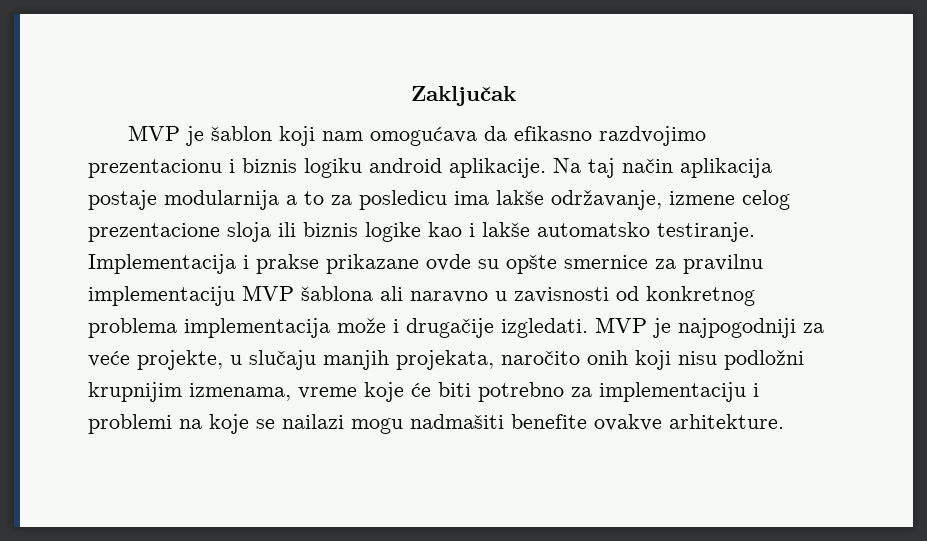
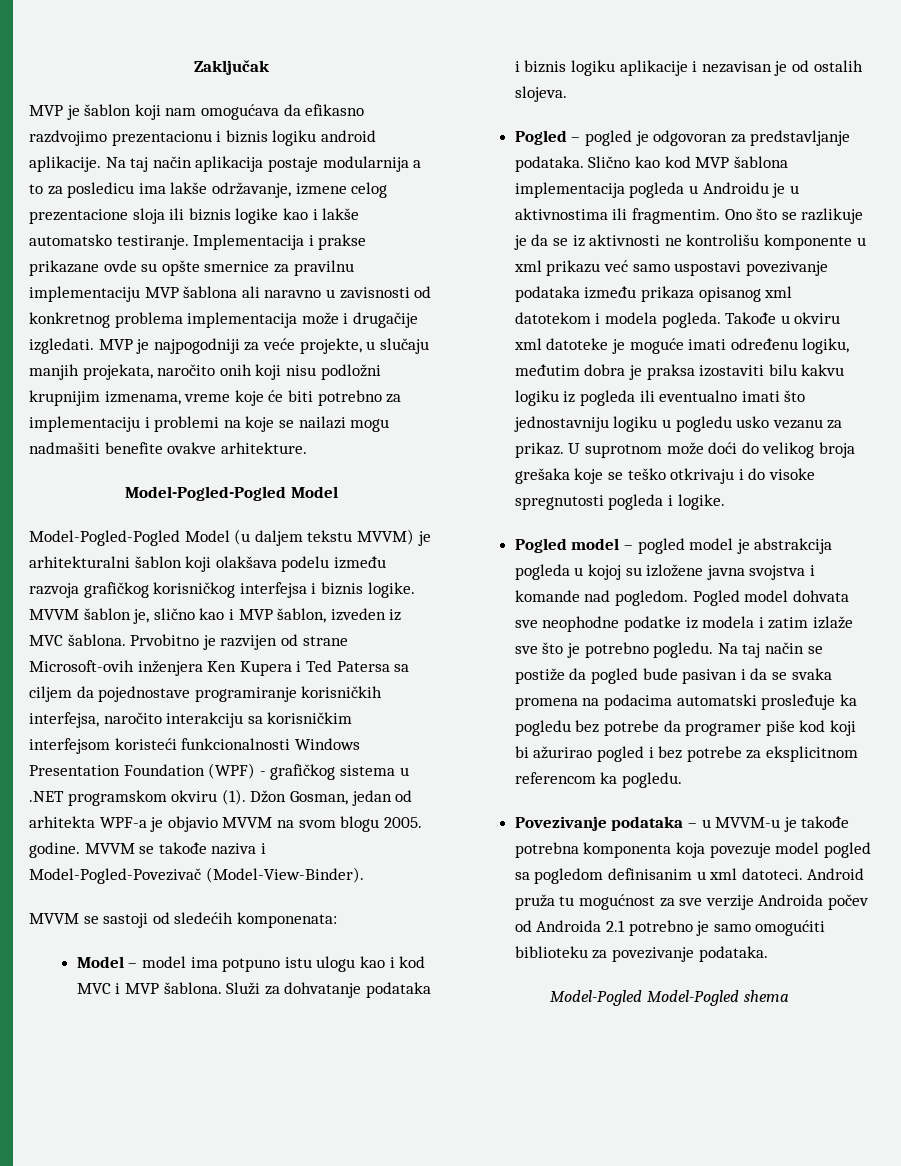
(784, 421) none -> [125,486,338,501] [29,529,431,546] [29,556,386,572] [29,582,415,598] [29,608,402,624] [29,634,348,650] [29,660,410,676] [29,686,383,702] [29,712,353,728] [29,738,360,754] [29,763,409,780] [29,789,413,806] [29,816,422,832] [29,842,266,858] [29,867,364,884] [29,912,337,928] [76,956,426,972] [76,982,432,998] [514,60,863,76] [514,86,567,102] [514,130,851,146] [514,156,788,172] [514,182,799,198] [514,208,864,224] [513,234,866,250] [513,260,828,276] [514,286,793,302] [514,312,841,328] [513,338,850,354] [514,364,845,380] [514,390,806,406] [513,416,843,432] [514,442,856,458] [514,468,816,484] [514,494,725,510] [514,538,833,554] [514,564,816,580] [514,590,849,606] [514,616,854,632] [514,642,823,658] [514,668,832,684] [514,694,857,710] [514,720,857,736] [514,746,859,762] [514,772,683,788] [514,816,850,832] [514,842,871,858] [514,868,865,884] [514,894,870,910] [514,920,826,936] [514,946,768,962] [550,990,789,1006] // Model-Pogled-Pogled Model // Model-Pogled-Pogled Model (u daljem tekstu MVVM) je arhitekturalni šablon koji olakšava podelu između razvoja grafičkog korisničkog interfejsa i biznis logike. MVVM šablon je, slično kao i MVP šablon, izveden iz MVC šablona. Prvobitno je razvijen od strane Microsoft-ovih inženjera Ken Kupera i Ted Patersa sa ciljem da pojednostave programiranje korisničkih interfejsa, naročito interakciju sa korisničkim interfejsom koristeći funkcionalnosti Windows Presentation Foundation (WPF) - grafičkog sistema u .NET programskom okviru (1). Džon Gosman, jedan od arhitekta WPF-a je objavio MVVM na svom blogu 2005. godine. MVVM se takođe naziva i Model-Pogled-Povezivač (Model-View-Binder). // MVVM se sastoji od sledećih komponenata: // Model – model ima potpuno istu ulogu kao i kod MVC i MVP šablona. Služi za dohvatanje podataka i biznis logiku aplikacije i nezavisan je od ostalih slojeva. // Pogled – pogled je odgovoran za predstavljanje podataka. Slično kao kod MVP šablona implementacija pogleda u Androidu je u aktivnostima ili fragmentim. Ono što se razlikuje je da se iz aktivnosti ne kontrolišu komponente u xml prikazu već samo uspostavi povezivanje podataka između prikaza opisanog xml datotekom i modela pogleda. Takođe u okviru xml datoteke je moguće imati određenu logiku, međutim dobra je praksa izostaviti bilu kakvu logiku iz pogleda ili eventualno imati što jednostavniju logiku u pogledu usko vezanu za prikaz. U suprotnom može doći do velikog broja grešaka koje se teško otkrivaju i do visoke spregnutosti pogleda i logike. // Pogled model – pogled model je abstrakcija pogleda u kojoj su izložene javna svojstva i komande nad pogledom. Pogled model dohvata sve neophodne podatke iz modela i zatim izlaže sve što je potrebno pogledu. Na taj način se postiže da pogled bude pasivan i da se svaka promena na podacima automatski prosleđuje ka pogledu bez potrebe da programer piše kod koji bi ažurirao pogled i bez potrebe za eksplicitnom referencom ka pogledu. // Povezivanje podataka – u MVVM-u je takođe potrebna komponenta koja povezuje model pogled sa pogledom definisanim u xml datoteci. Android pruža tu mogućnost za sve verzije Androida počev od Androida 2.1 potrebno je samo omogućiti biblioteku za povezivanje podataka. // Model-Pogled Model-Pogled shema

